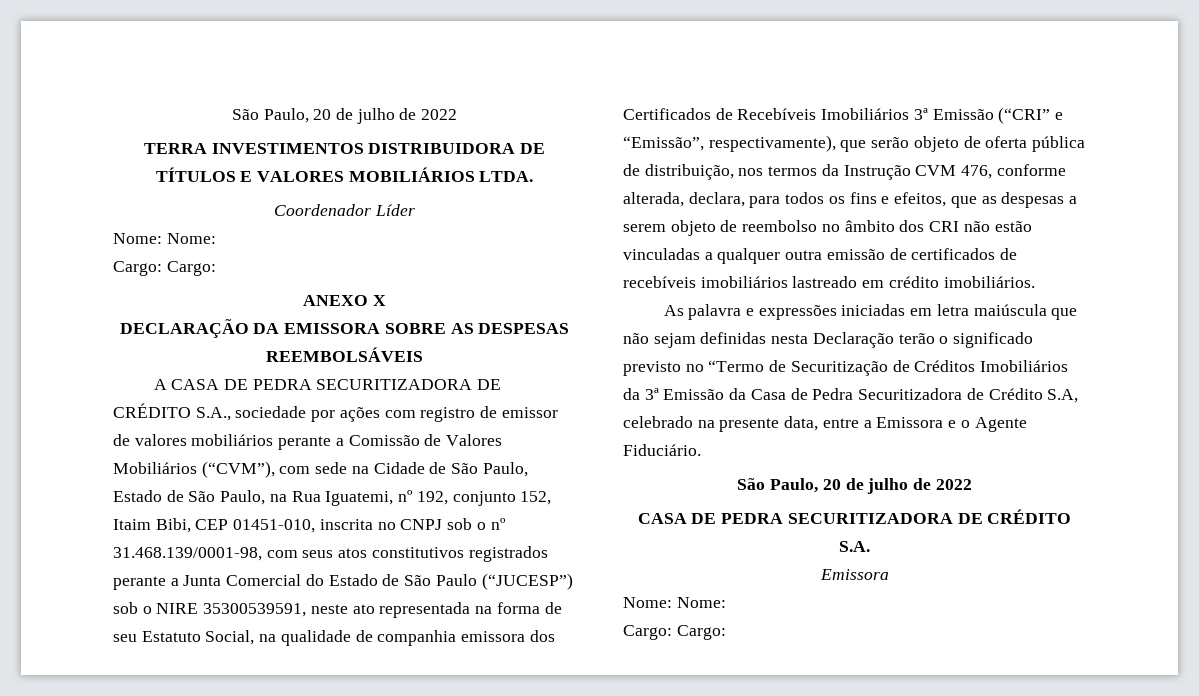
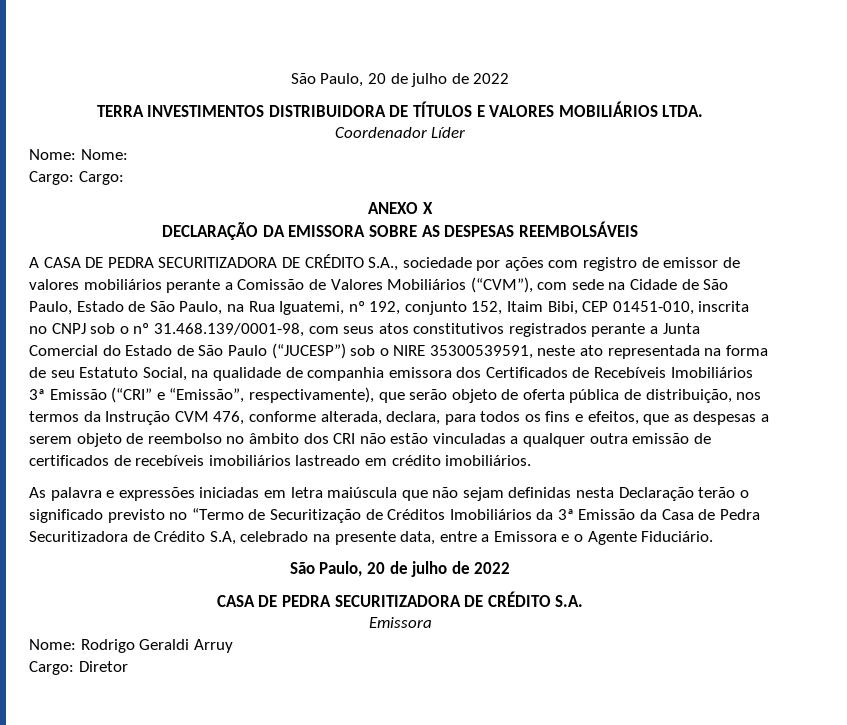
[676,597,726,608] [623,625,726,640] Nome: // Cargo: Cargo: -> [80,639,233,653] [29,661,128,675] Rodrigo Geraldi Arruy // Cargo: Diretor

